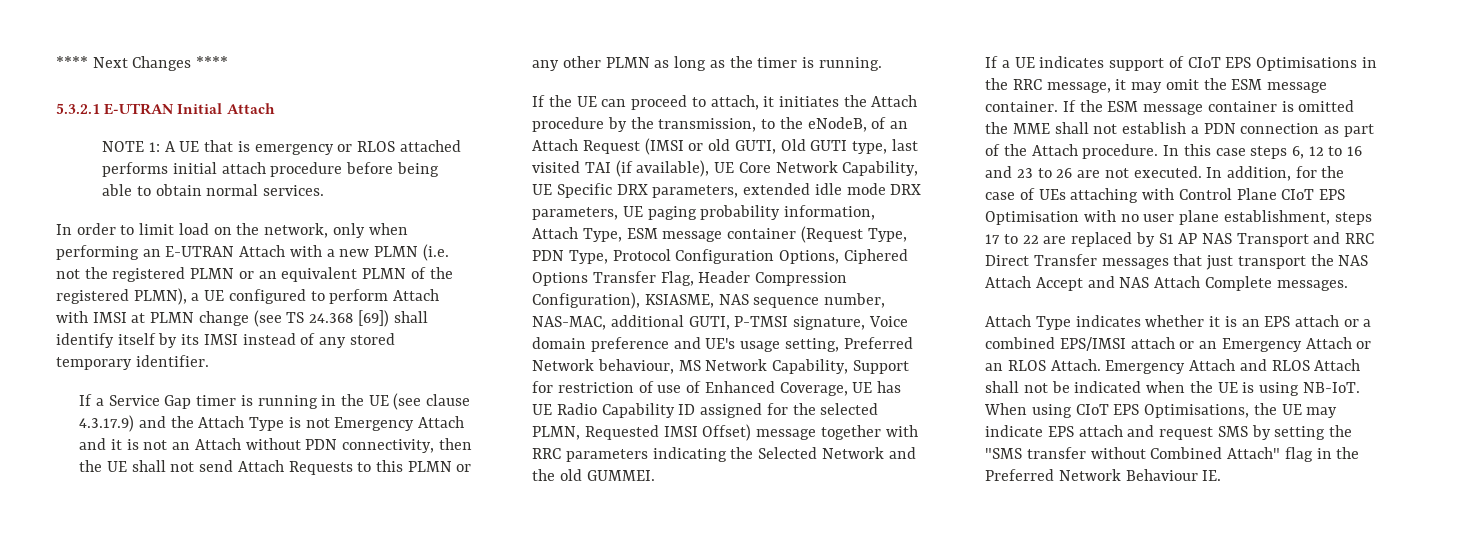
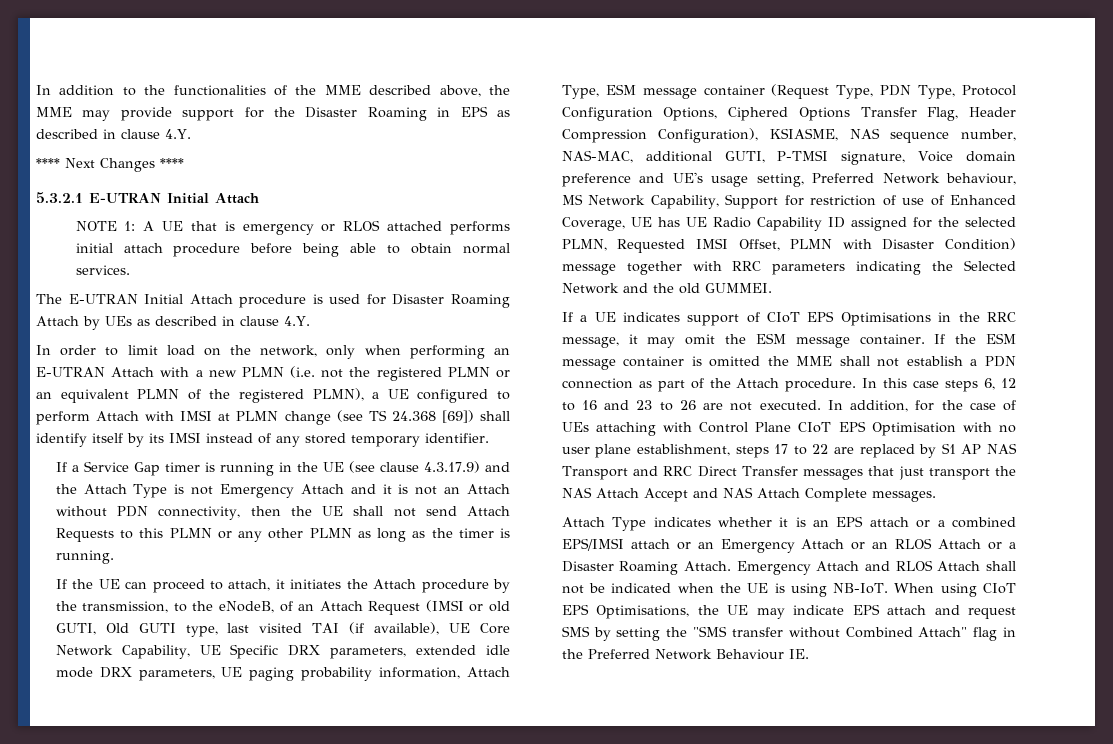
(56, 62) none -> [36,85,510,97] [36,106,510,121] [36,129,191,139] In addition to the functionalities of the MME described above, the MME may provide support for the Disaster Roaming in EPS as described in clause 4.Y. //
(325, 190) none -> [36,294,510,308] [36,316,310,330] // The E-UTRAN Initial Attach procedure is used for Disaster Roaming Attach by UEs as described in clause 4.Y.
[702,424,752,441] Offset) -> [738,238,1016,251] Offset, PLMN with Disaster Condition)
(1046, 365) none -> [938,539,1016,550] [561,561,679,575] Attach or a Disaster Roaming

